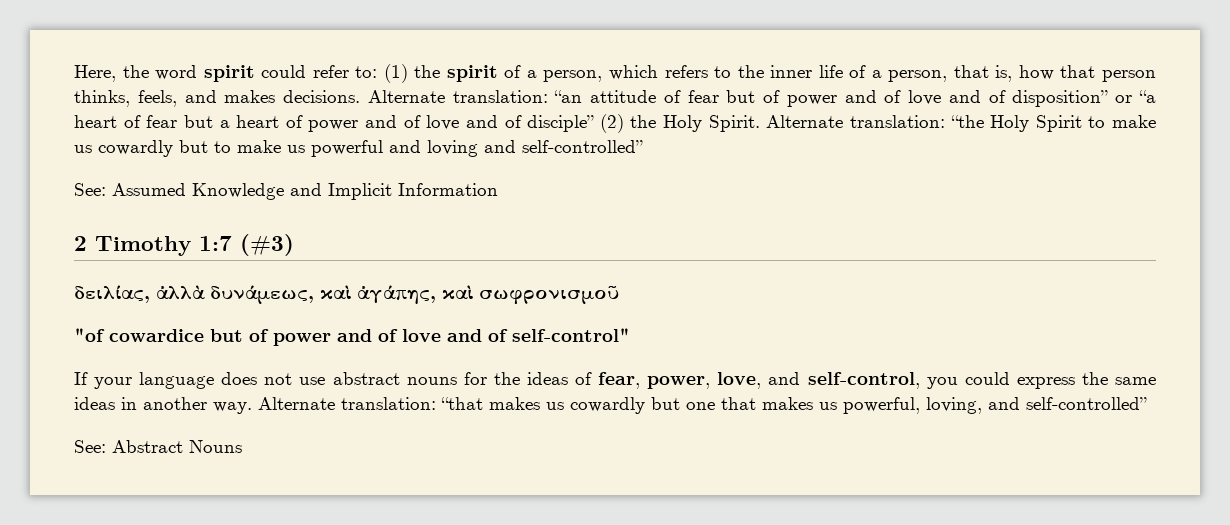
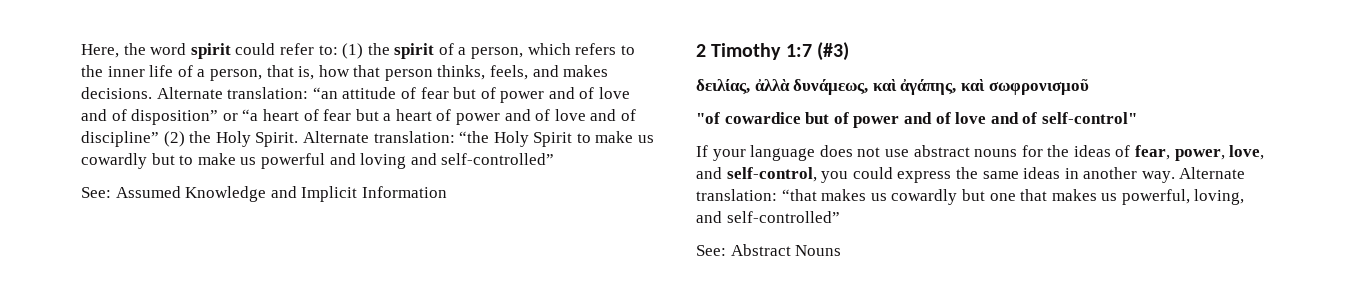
[527,115,595,132] disciple” -> [81,131,159,147] discipline”

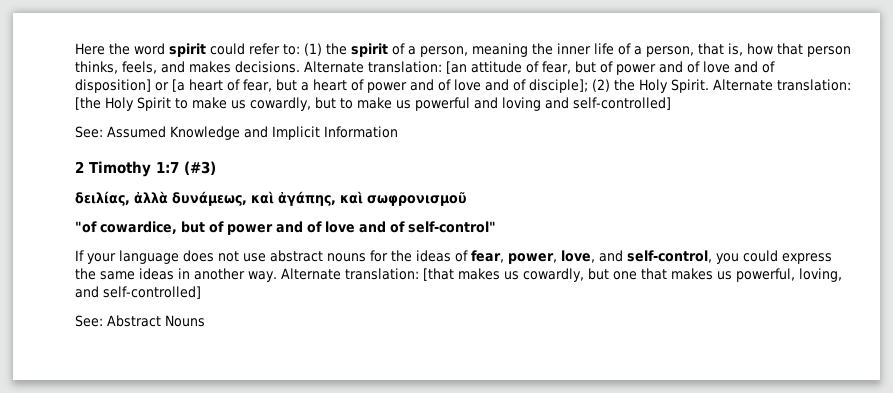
[81,44,119,58] Here, -> [75,43,105,55] Here
[527,43,635,55] which refers to -> [472,43,528,57] meaning
[312,87,338,99] “an -> [446,61,467,74] [an
[420,87,631,103] [81,109,352,125] fear but of power and of love and of disposition” or “a heart of fear -> [542,61,775,75] [75,79,272,93] fear, but of power and of love and of disposition] or [a heart of fear,
[81,131,159,147] discipline” -> [529,79,588,93] disciple];
[459,131,490,143] “the -> [75,97,101,110] [the
[81,153,147,169] cowardly -> [250,97,311,111] cowardly,
[441,153,555,165] self-controlled” -> [573,97,671,110] self-controlled]
[724,112,801,124] cowardice -> [100,221,177,234] cowardice,
[781,189,958,205] “that makes us cowardly -> [422,268,584,282] [that makes us cowardly,
[726,211,840,223] self-controlled” -> [103,286,201,299] self-controlled]

